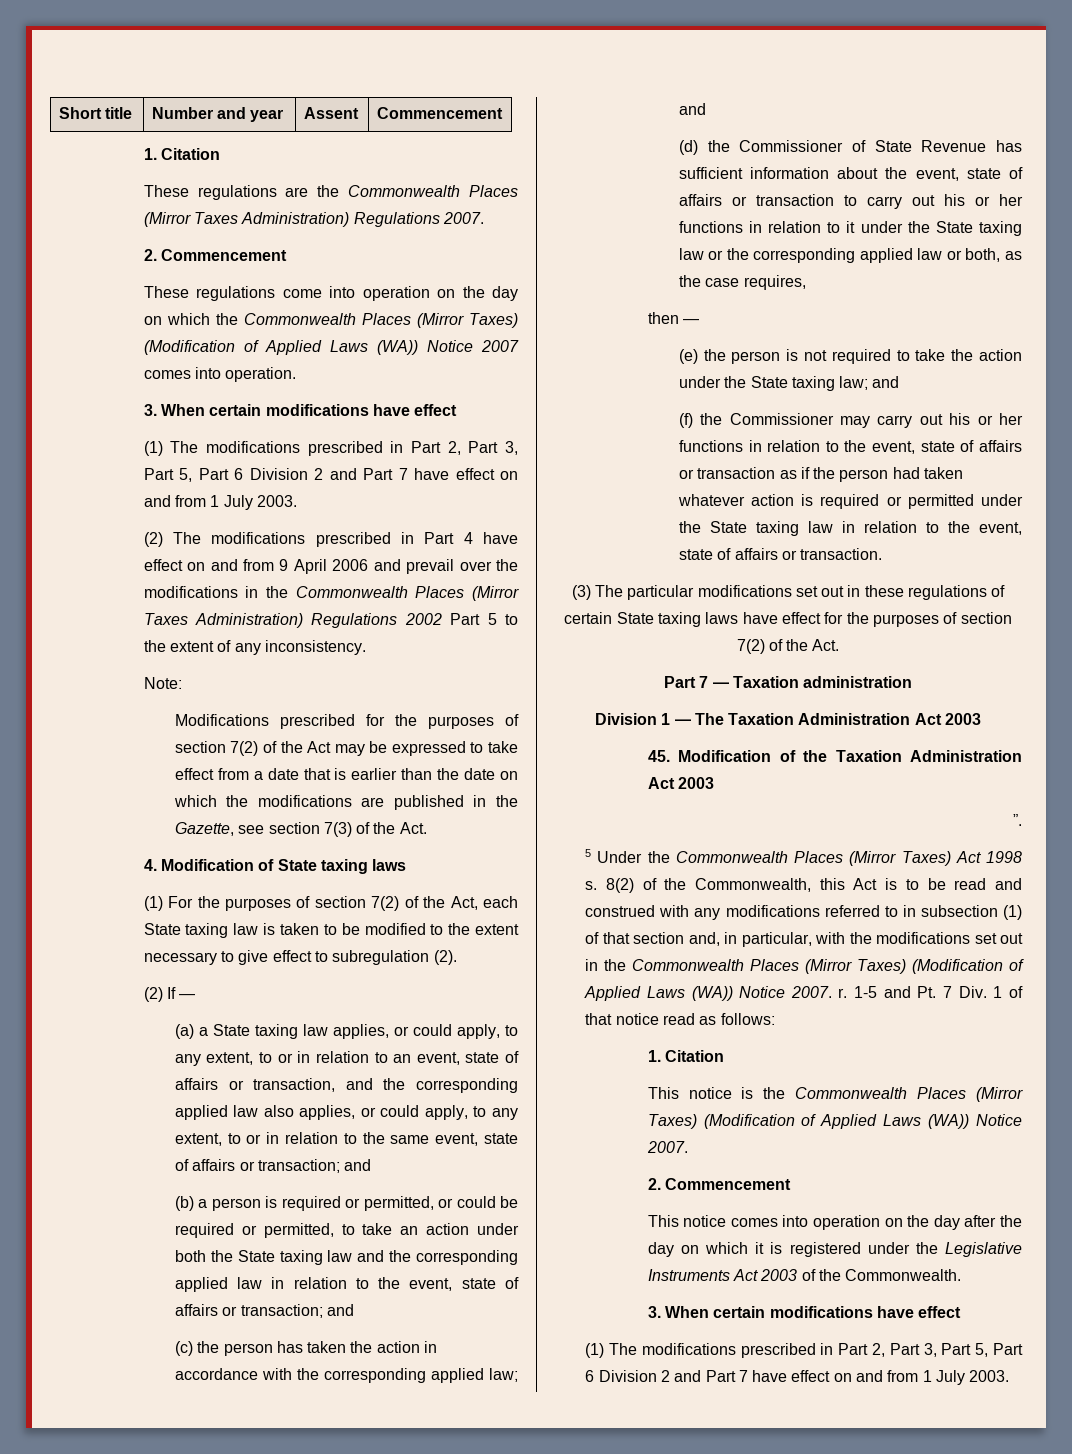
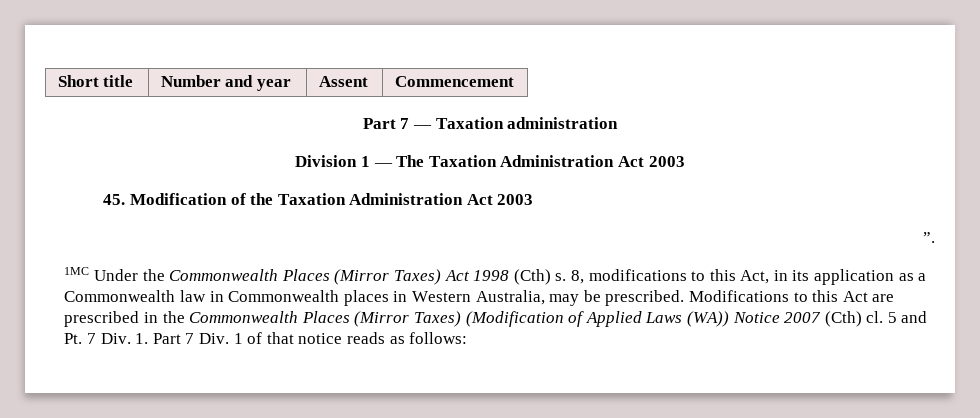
[143,148,220,160] [143,185,518,200] [143,212,484,227] [143,249,287,261] [143,286,518,301] [143,313,518,328] [143,340,519,355] [143,367,297,382] [143,404,458,416] [143,441,518,456] [143,468,519,482] [143,495,297,510] [143,532,518,547] [143,559,518,574] [143,586,519,601] [143,613,518,628] [143,640,366,655] [143,677,182,689] [174,714,519,729] [174,741,518,756] [174,768,518,780] [173,795,518,810] [174,822,427,837] [143,859,407,874] [143,896,518,911] [143,923,520,938] [143,950,457,965] [143,987,196,1002] [174,1024,518,1039] [174,1051,519,1066] [174,1078,518,1093] [174,1105,518,1120] [174,1132,518,1146] [174,1159,372,1173] [174,1196,518,1211] [174,1223,520,1238] [174,1250,519,1265] [174,1277,519,1292] [174,1304,354,1318] [174,1341,438,1356] [174,1368,518,1383] [678,103,706,115] [678,140,1022,155] [678,167,1023,181] [678,194,1023,209] [678,221,1022,236] [678,248,1022,263] [678,275,806,290] [647,312,699,324] [678,349,1022,364] [678,376,900,391] [678,413,1023,428] [678,440,1022,454] [678,467,964,482] [677,494,1023,509] [678,521,1022,536] [678,548,883,560] [571,585,1006,600] [564,612,1012,627] [736,639,840,654] // 1. Citation // These regulations are the Commonwealth Places (Mirror Taxes Administration) Regulations 2007. // 2. Commencement // These regulations come into operation on the day on which the Commonwealth Places (Mirror Taxes) (Modification of Applied Laws (WA)) Notice 2007 comes into operation. // 3. When certain modifications have effect // (1) The modifications prescribed in Part 2, Part 3, Part 5, Part 6 Division 2 and Part 7 have effect on and from 1 July 2003. // (2) The modifications prescribed in Part 4 have effect on and from 9 April 2006 and prevail over the modifications in the Commonwealth Places (Mirror Taxes Administration) Regulations 2002 Part 5 to the extent of any inconsistency. // Note: // Modifications prescribed for the purposes of section 7(2) of the Act may be expressed to take effect from a date that is earlier than the date on which the modifications are published in the Gazette, see section 7(3) of the Act. // 4. Modification of State taxing laws // (1) For the purposes of section 7(2) of the Act, each State taxing law is taken to be modified to the extent necessary to give effect to subregulation (2). // (2) If — // (a) a State taxing law applies, or could apply, to any extent, to or in relation to an event, state of affairs or transaction, and the corresponding applied law also applies, or could apply, to any extent, to or in relation to the same event, state of affairs or transaction; and // (b) a person is required or permitted, or could be required or permitted, to take an action under both the State taxing law and the corresponding applied law in relation to the event, state of affairs or transaction; and // (c) the person has taken the action in accordance with the corresponding applied law; and // (d) the Commissioner of State Revenue has sufficient information about the event, state of affairs or transaction to carry out his or her functions in relation to it under the State taxing law or the corresponding applied law or both, as the case requires, // then — // (e) the person is not required to take the action under the State taxing law; and // (f) the Commissioner may carry out his or her functions in relation to the event, state of affairs or transaction as if the person had taken whatever action is required or permitted under the State taxing law in relation to the event, state of affairs or transaction. // (3) The particular modifications set out in these regulations of certain State taxing laws have effect for the purposes of section 7(2) of the Act. -> (514, 81) none
[585,849,592,857] 5 -> [64,267,90,275] 1MC
[585,878,1023,893] [585,905,1022,920] [585,932,1024,947] s. 8(2) of the Commonwealth, this Act is to be read and construed with any modifications referred to in subsection (1) of that section and, in particular, with the modifications set out -> [513,269,927,285] [64,290,895,306] [64,311,140,327] (Cth) s. 8, modifications to this Act, in its application as a Commonwealth law in Commonwealth places in Western Australia, may be prescribed. Modifications to this Act are prescribed
[790,986,937,998] 2007. r. 1-5 and Pt. -> [784,311,928,327] [64,333,181,344] 2007 (Cth) cl. 5 and Pt. 7 Div. 1. Part
[662,1013,695,1025] read -> [346,332,385,344] reads
[647,1050,724,1062] [647,1087,1023,1102] [647,1114,1022,1129] [646,1141,688,1153] [647,1178,791,1190] [647,1215,1022,1230] [647,1242,1022,1257] [647,1269,962,1281] [647,1306,962,1318] [585,1343,1023,1358] [585,1370,1010,1385] // 1. Citation // This notice is the Commonwealth Places (Mirror Taxes) (Modification of Applied Laws (WA)) Notice 2007. // 2. Commencement // This notice comes into operation on the day after the day on which it is registered under the Legislative Instruments Act 2003 of the Commonwealth. // 3. When certain modifications have effect // (1) The modifications prescribed in Part 2, Part 3, Part 5, Part 6 Division 2 and Part 7 have effect on and from 1 July 2003. -> (468, 338) none

